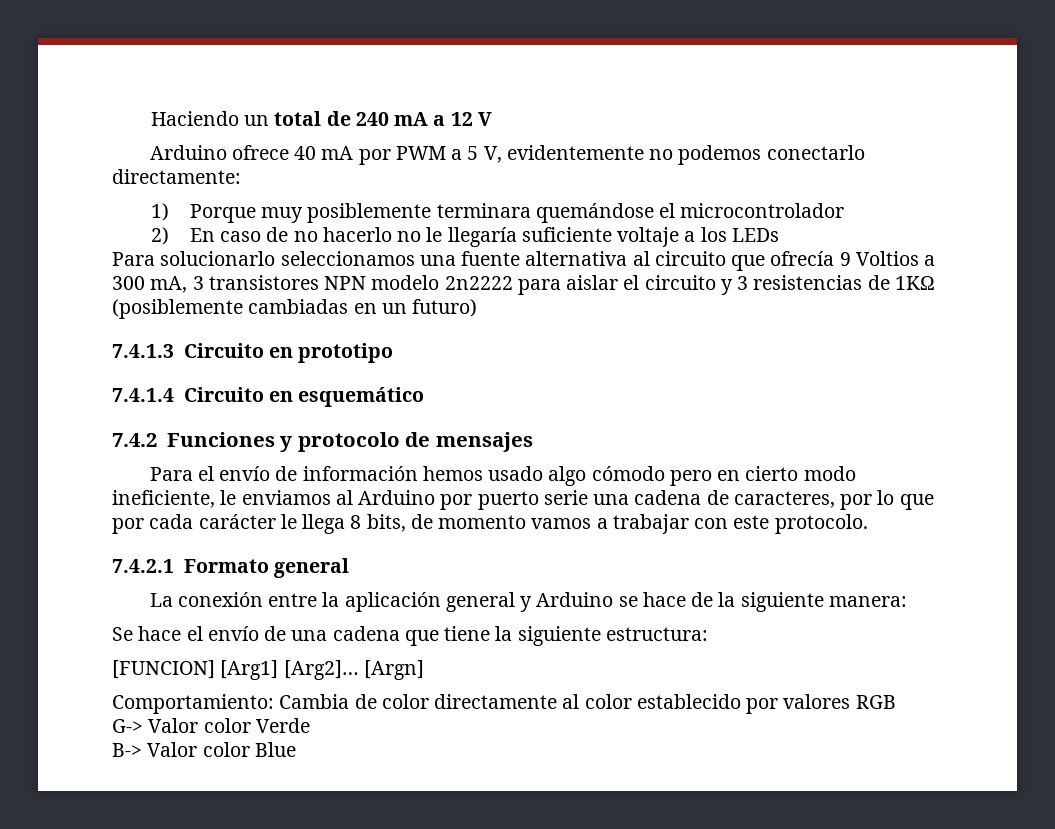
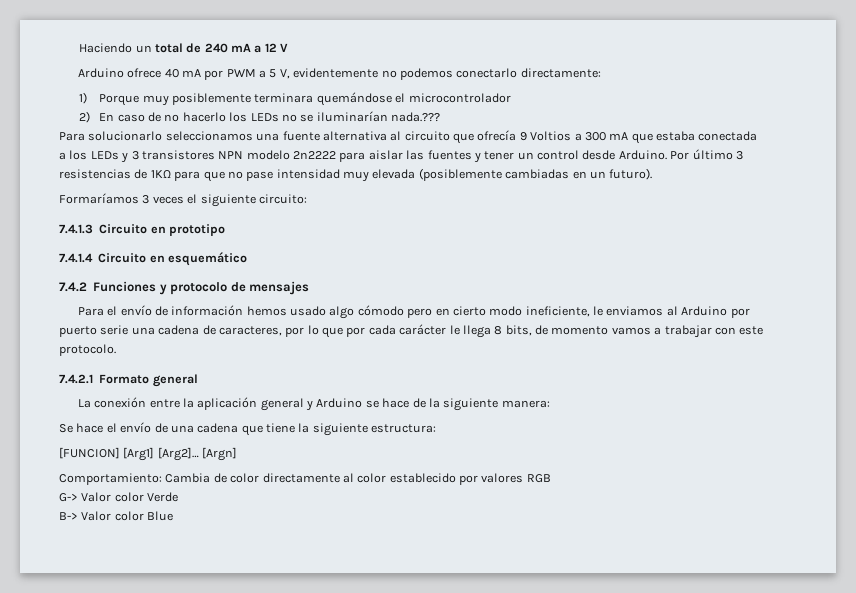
[397,227,779,247] no le llegaría suficiente voltaje a los LEDs -> [229,111,441,122] los LEDs no se iluminarían nada.???
[150,276,188,293] mA, -> [609,131,758,144] [59,150,129,163] mA que estaba conectada a los LEDs y
[623,275,935,295] [112,299,478,319] el circuito y 3 resistencias de 1KΩ (posiblemente cambiadas en un futuro) -> [406,149,743,163] [59,168,653,182] [59,193,307,207] las fuentes y tener un control desde Arduino. Por último 3 resistencias de 1KΩ para que no pase intensidad muy elevada (posiblemente cambiadas en un futuro). // Formaríamos 3 veces el siguiente circuito:

